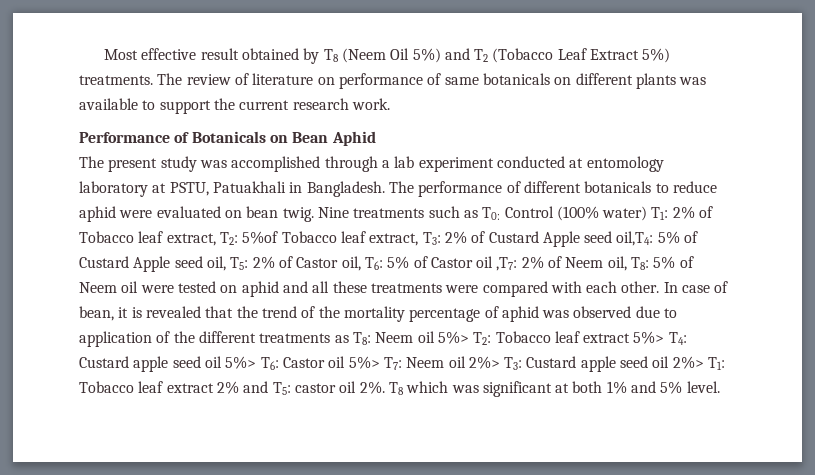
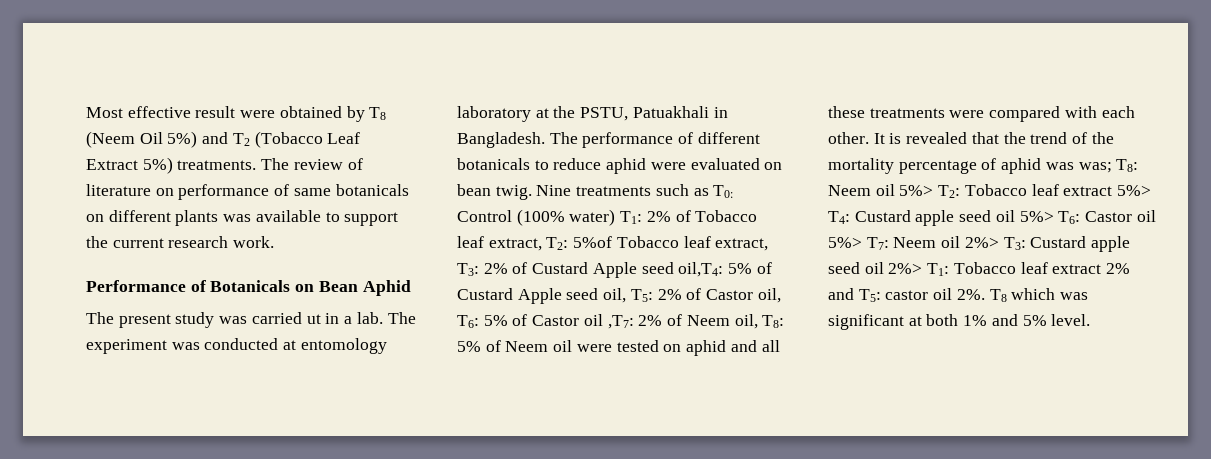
(239, 54) none -> [240,110,276,118] were
[231,156,494,172] accomplished through a lab experiment -> [251,312,416,324] [86,339,200,354] carried ut in a lab. The experiment was
(167, 188) none -> [553,106,576,118] the
[663,281,729,293] [79,306,129,321] In case of bean, it -> [873,133,885,144] It
[573,306,678,318] [79,331,349,347] observed due to application of the different treatments as -> [1078,162,1112,173] was;

